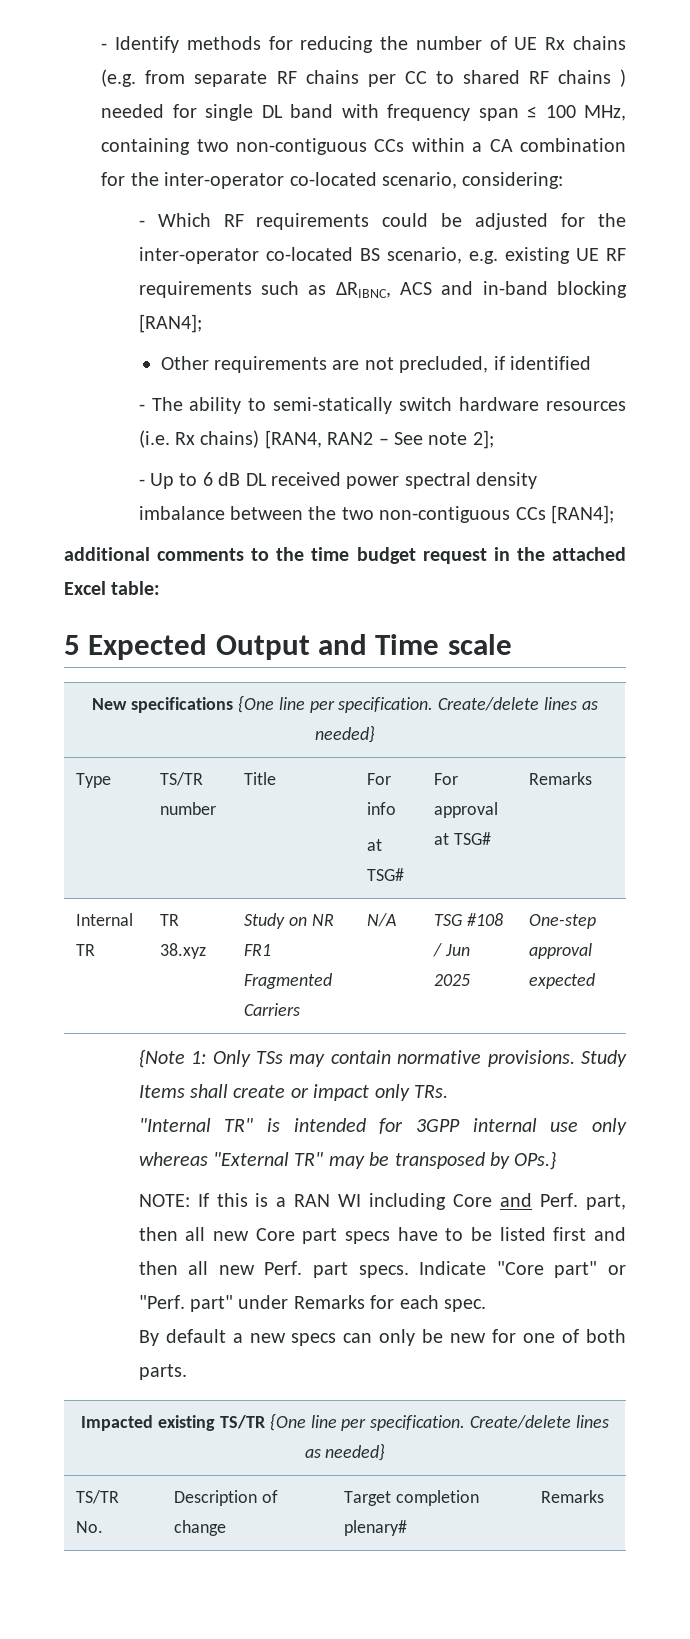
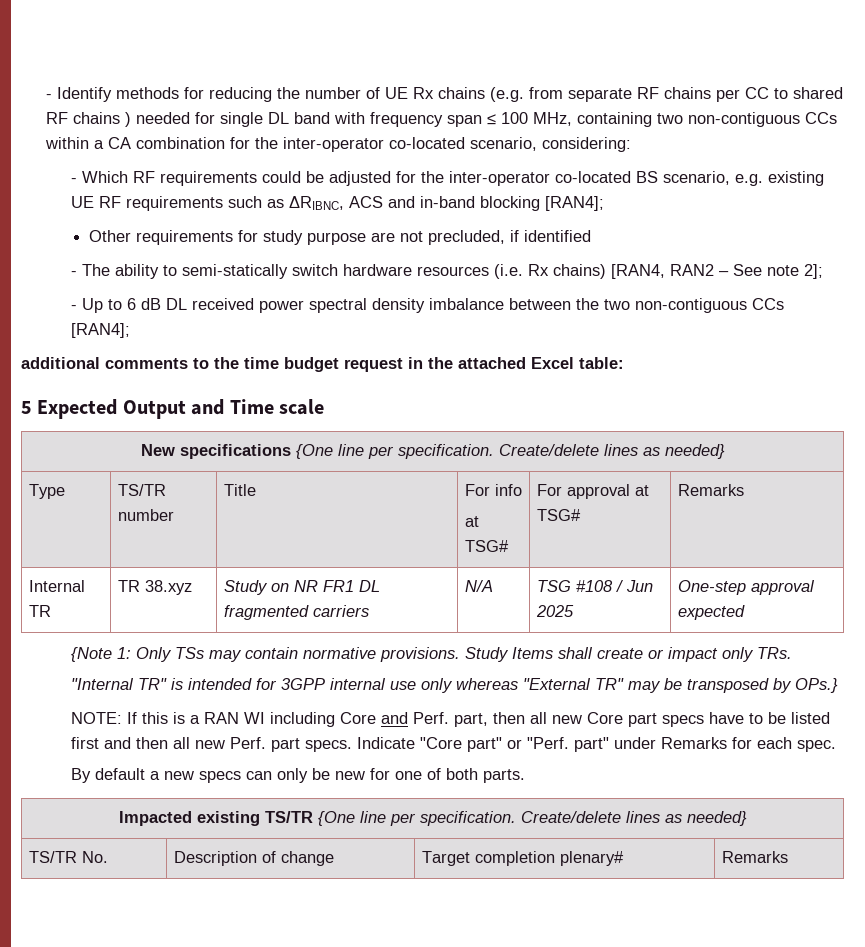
(328, 364) none -> [238,230,367,245] for study purpose
[244,973,333,989] [244,1003,301,1016] Fragmented Carriers -> [358,580,380,592] [223,605,369,620] DL fragmented carriers

